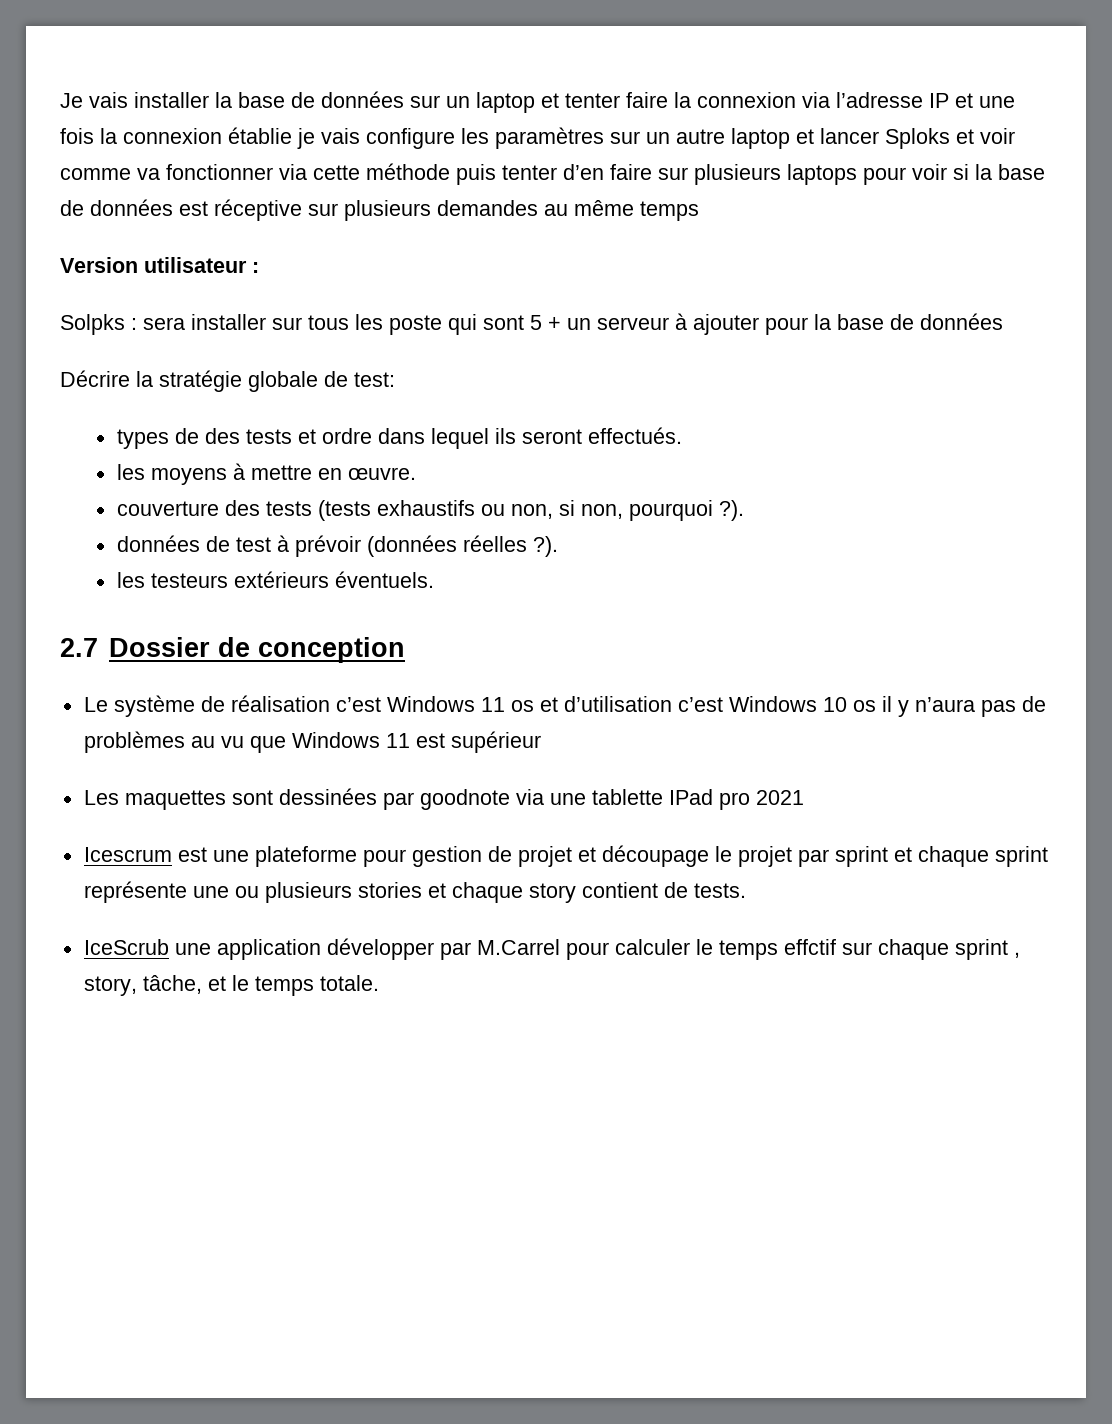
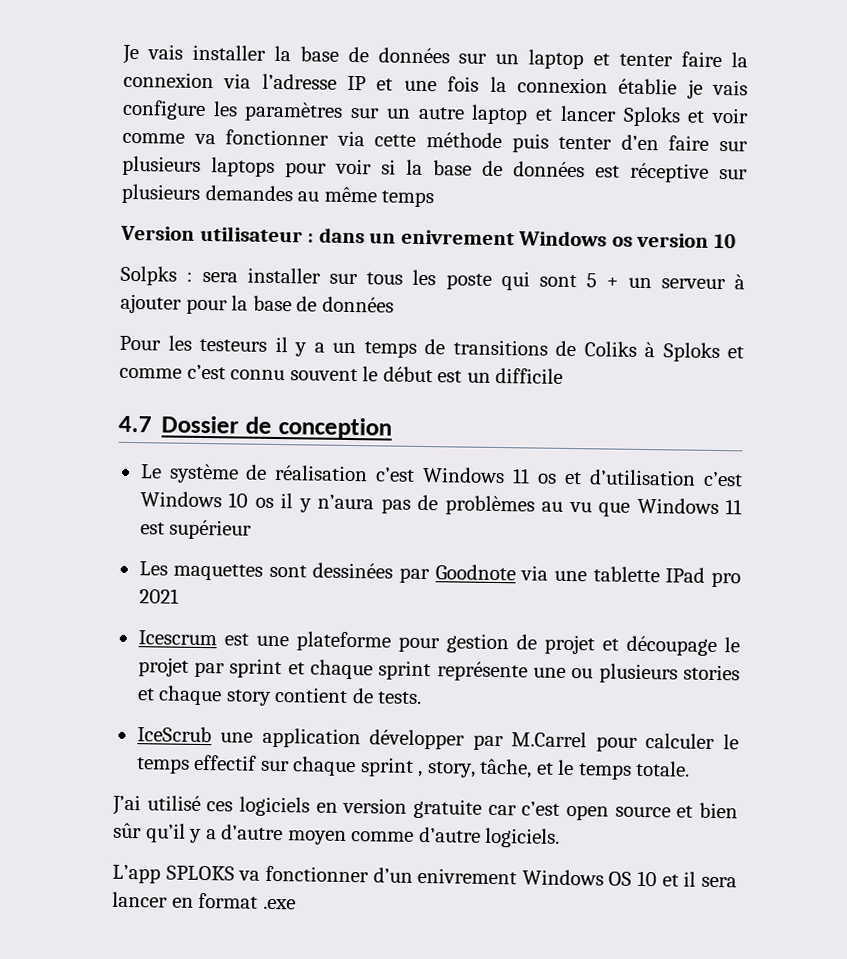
(259, 267) none -> [318,227,736,249] dans un enivrement Windows os version 10
[60,370,395,392] [116,427,682,449] [116,463,416,485] [116,500,744,521] [116,535,558,557] [116,571,434,588] [60,638,98,657] Décrire la stratégie globale de test: // types de des tests et ordre dans lequel ils seront effectués. // les moyens à mettre en œuvre. // couverture des tests (tests exhaustifs ou non, si non, pourquoi ?). // données de test à prévoir (données réelles ?). // les testeurs extérieurs éventuels. // 2.7 -> [119,335,744,363] [119,364,564,384] [118,415,152,433] Pour les testeurs il y a un temps de transitions de Coliks à Sploks et comme c’est connu souvent le début est un difficile // 4.7
[419,789,510,810] goodnote -> [434,564,516,581] Goodnote
[783,939,836,955] effctif -> [194,754,258,771] effectif
(379, 983) none -> [112,794,738,821] [113,822,561,848] [112,864,737,888] [112,891,296,910] // J’ai utilisé ces logiciels en version gratuite car c’est open source et bien sûr qu’il y a d’autre moyen comme d’autre logiciels. // L’app SPLOKS va fonctionner d’un enivrement Windows OS 10 et il sera lancer en format .exe

